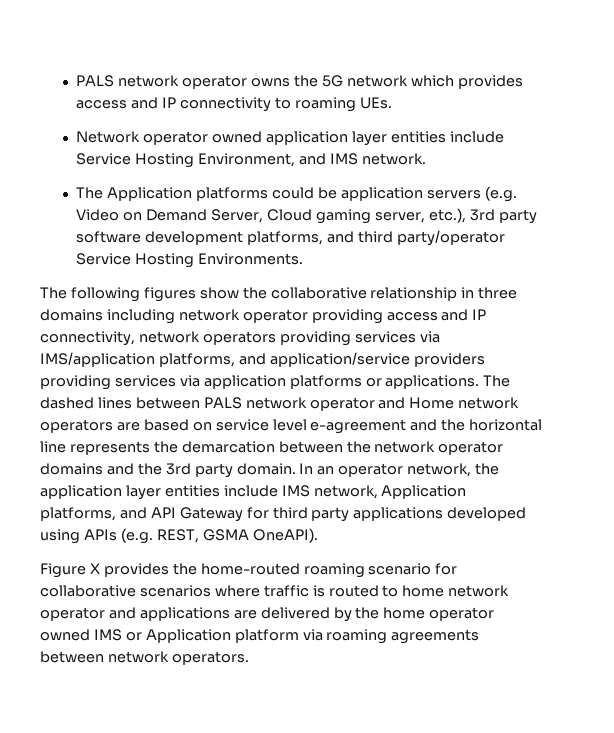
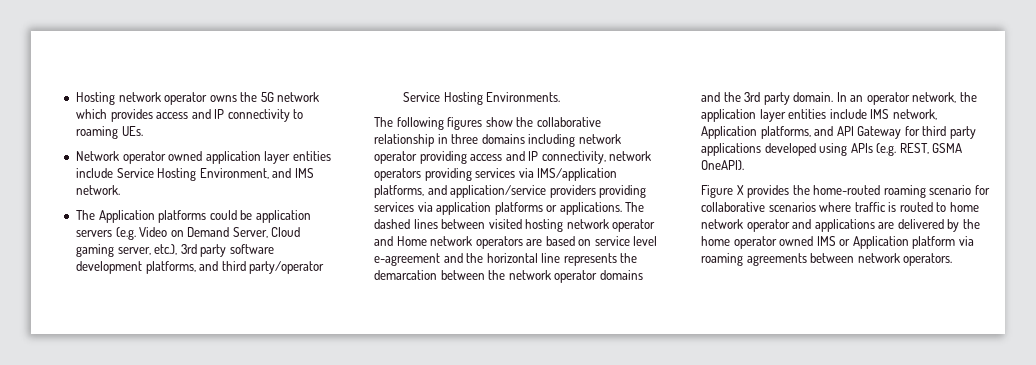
[76,75,115,87] PALS -> [76,92,116,105] Hosting
[203,397,242,409] PALS -> [488,219,564,232] visited hosting

